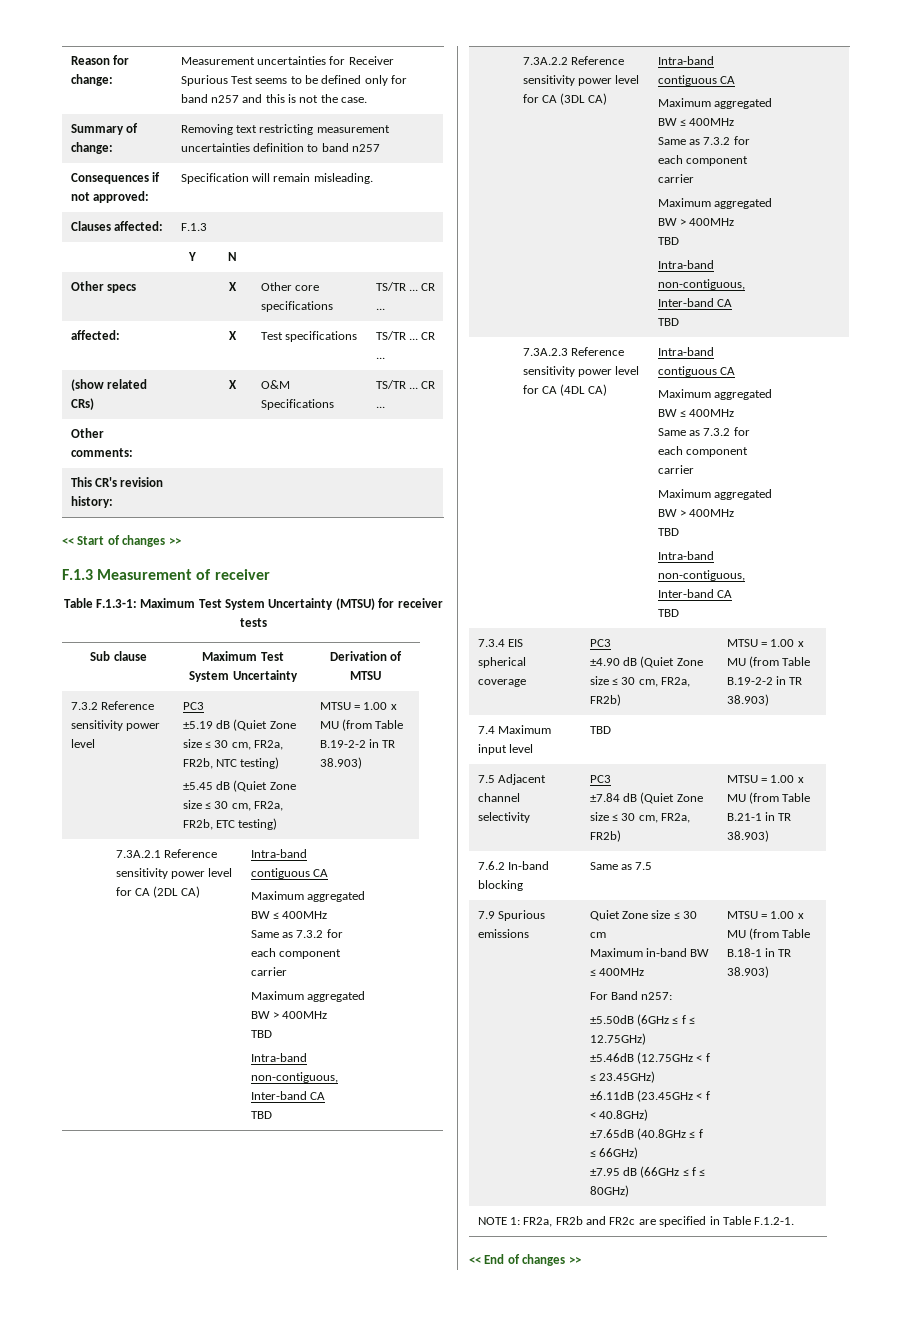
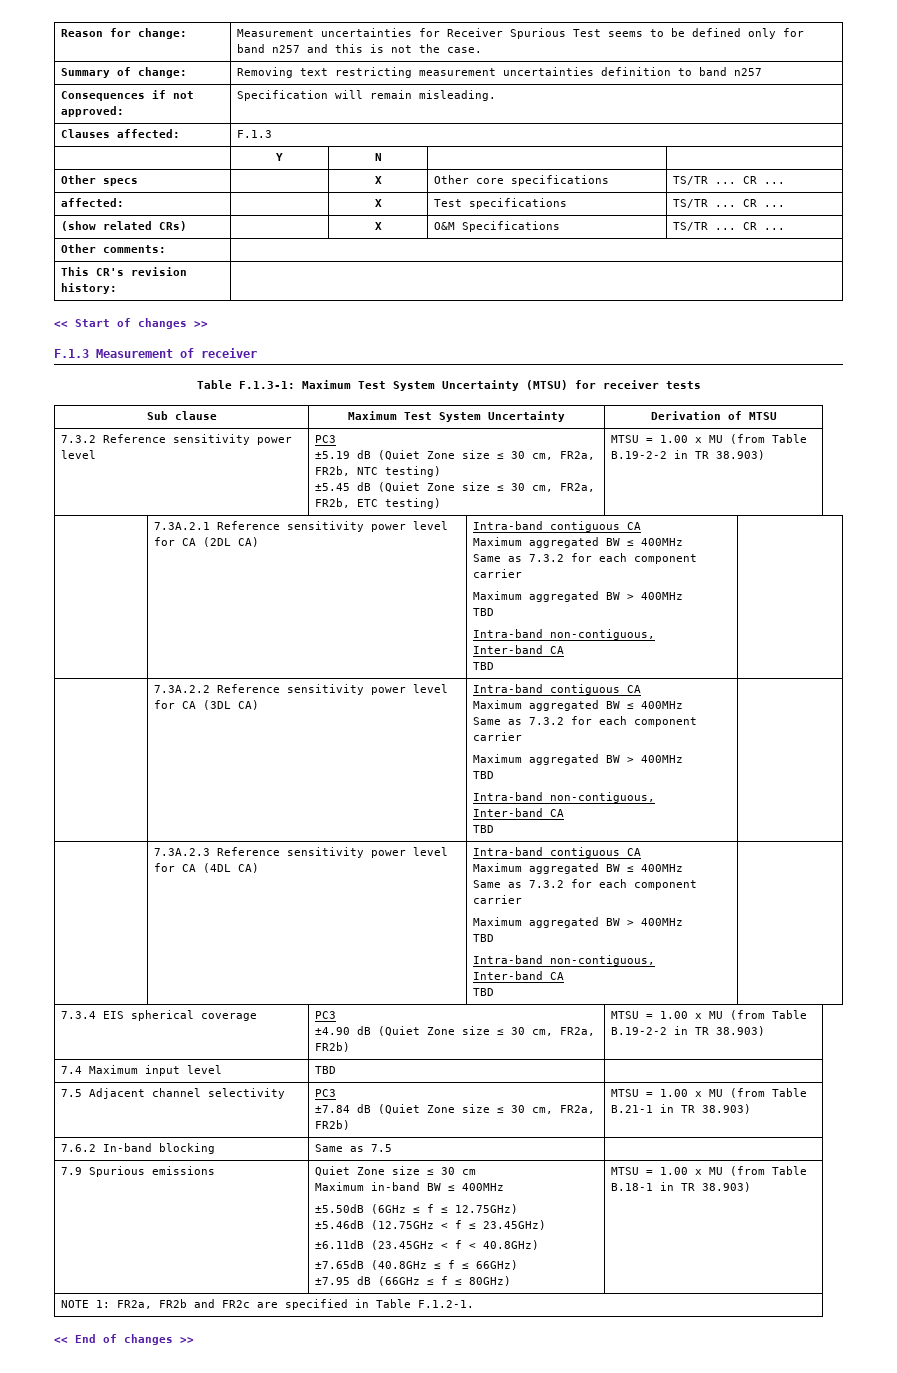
[589,991,673,1000] // For Band n257: -> (505, 1187) none

